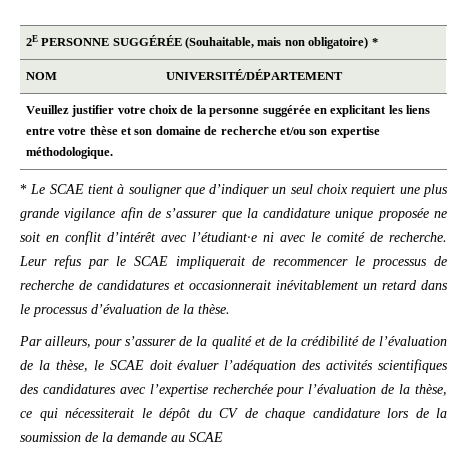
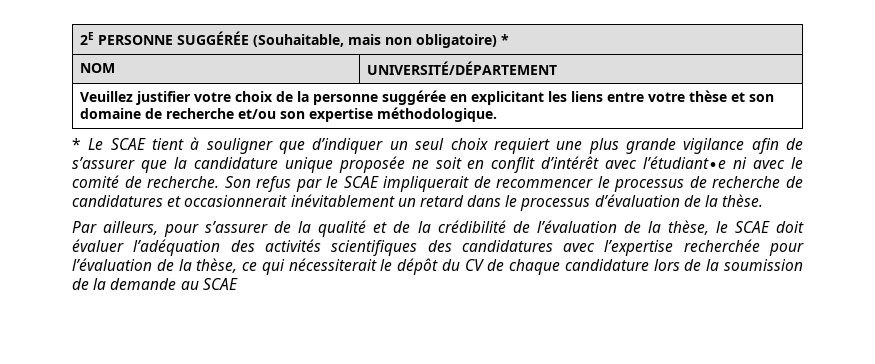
[19,256,47,266] Leur -> [224,176,251,188] Son

